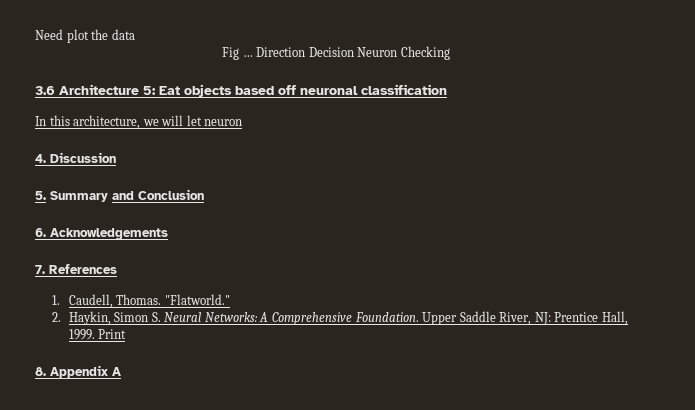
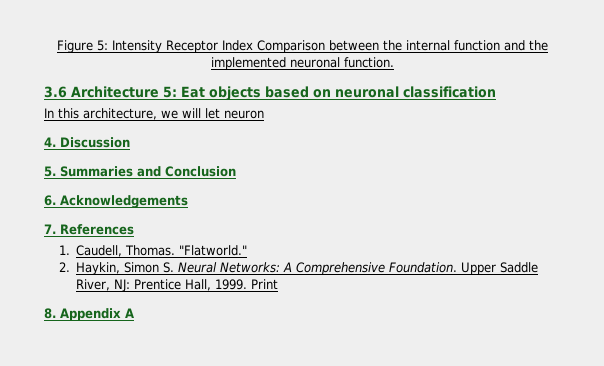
[35,29,135,43] [222,46,450,60] Need plot the data // Fig … Direction Decision Neuron Checking -> [57,40,548,53] [211,57,394,70] Figure 5: Intensity Receptor Index Comparison between the internal function and the implemented neuronal function.
[278,85,296,95] off -> [313,89,331,98] on
[50,191,108,202] Summary -> [60,166,133,177] Summaries

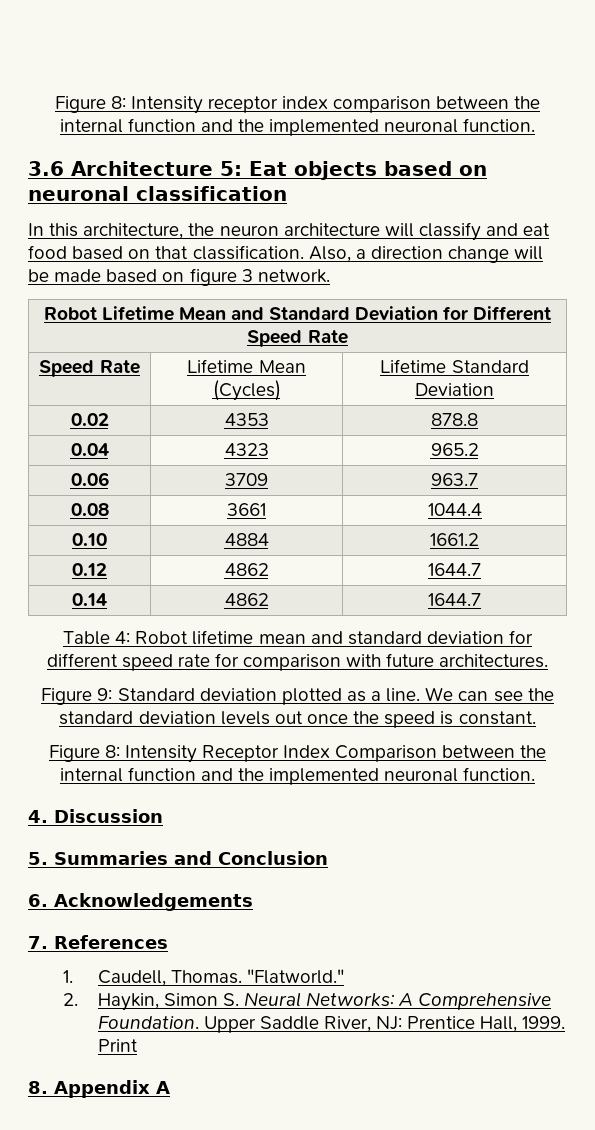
[57,40,325,53] Figure 5: Intensity Receptor Index Comparison -> [54,96,432,114] Figure 8: Intensity receptor index comparison
[161,108,264,119] we will let neuron -> [188,222,551,241] [28,245,544,263] [28,268,330,286] [43,306,552,321] [247,330,348,347] [39,360,140,377] [187,359,306,373] [212,380,281,401] [380,359,529,373] [415,383,494,396] [70,413,109,426] [224,413,269,426] [431,413,478,426] [70,443,109,456] [224,443,269,456] [430,443,479,456] [70,472,109,486] [225,473,268,486] [431,473,478,486] [70,503,109,516] [227,503,266,516] [427,503,482,516] [72,533,107,546] [224,533,269,546] [430,533,479,546] [72,563,107,576] [224,563,269,576] [428,563,481,576] [72,593,107,606] [224,593,269,606] [428,593,481,606] [62,630,534,645] [46,653,549,671] [41,687,554,705] [59,711,536,728] [48,745,547,763] [59,767,536,785] the neuron architecture will classify and eat food based on that classification. Also, a direction change will be made based on figure 3 network. // Robot Lifetime Mean and Standard Deviation for Different Speed Rate // Speed Rate | Lifetime Mean (Cycles) | Lifetime Standard Deviation // 0.02 | 4353 | 878.8 // 0.04 | 4323 | 965.2 // 0.06 | 3709 | 963.7 // 0.08 | 3661 | 1044.4 // 0.10 | 4884 | 1661.2 // 0.12 | 4862 | 1644.7 // 0.14 | 4862 | 1644.7 // Table 4: Robot lifetime mean and standard deviation for different speed rate for comparison with future architectures. // Figure 9: Standard deviation plotted as a line. We can see the standard deviation levels out once the speed is constant. // Figure 8: Intensity Receptor Index Comparison between the internal function and the implemented neuronal function.

